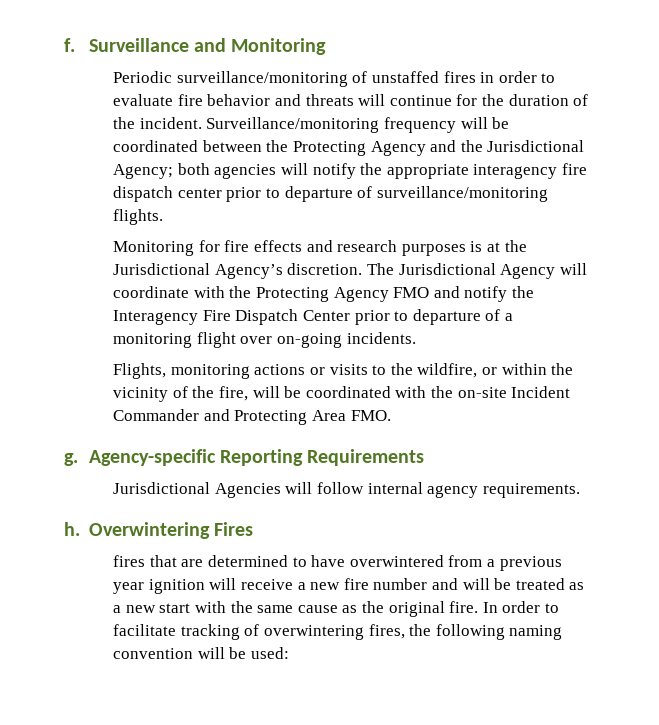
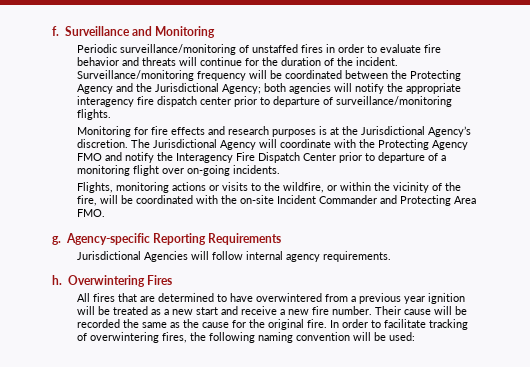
(253, 529) none -> [76,293,90,302] All
[241,578,490,590] receive a new fire number and will -> (95, 310) none
[195,601,358,613] with the same cause as -> [220,306,467,315] [76,319,246,328] and receive a new fire number. Their cause will be recorded the same as the cause for

